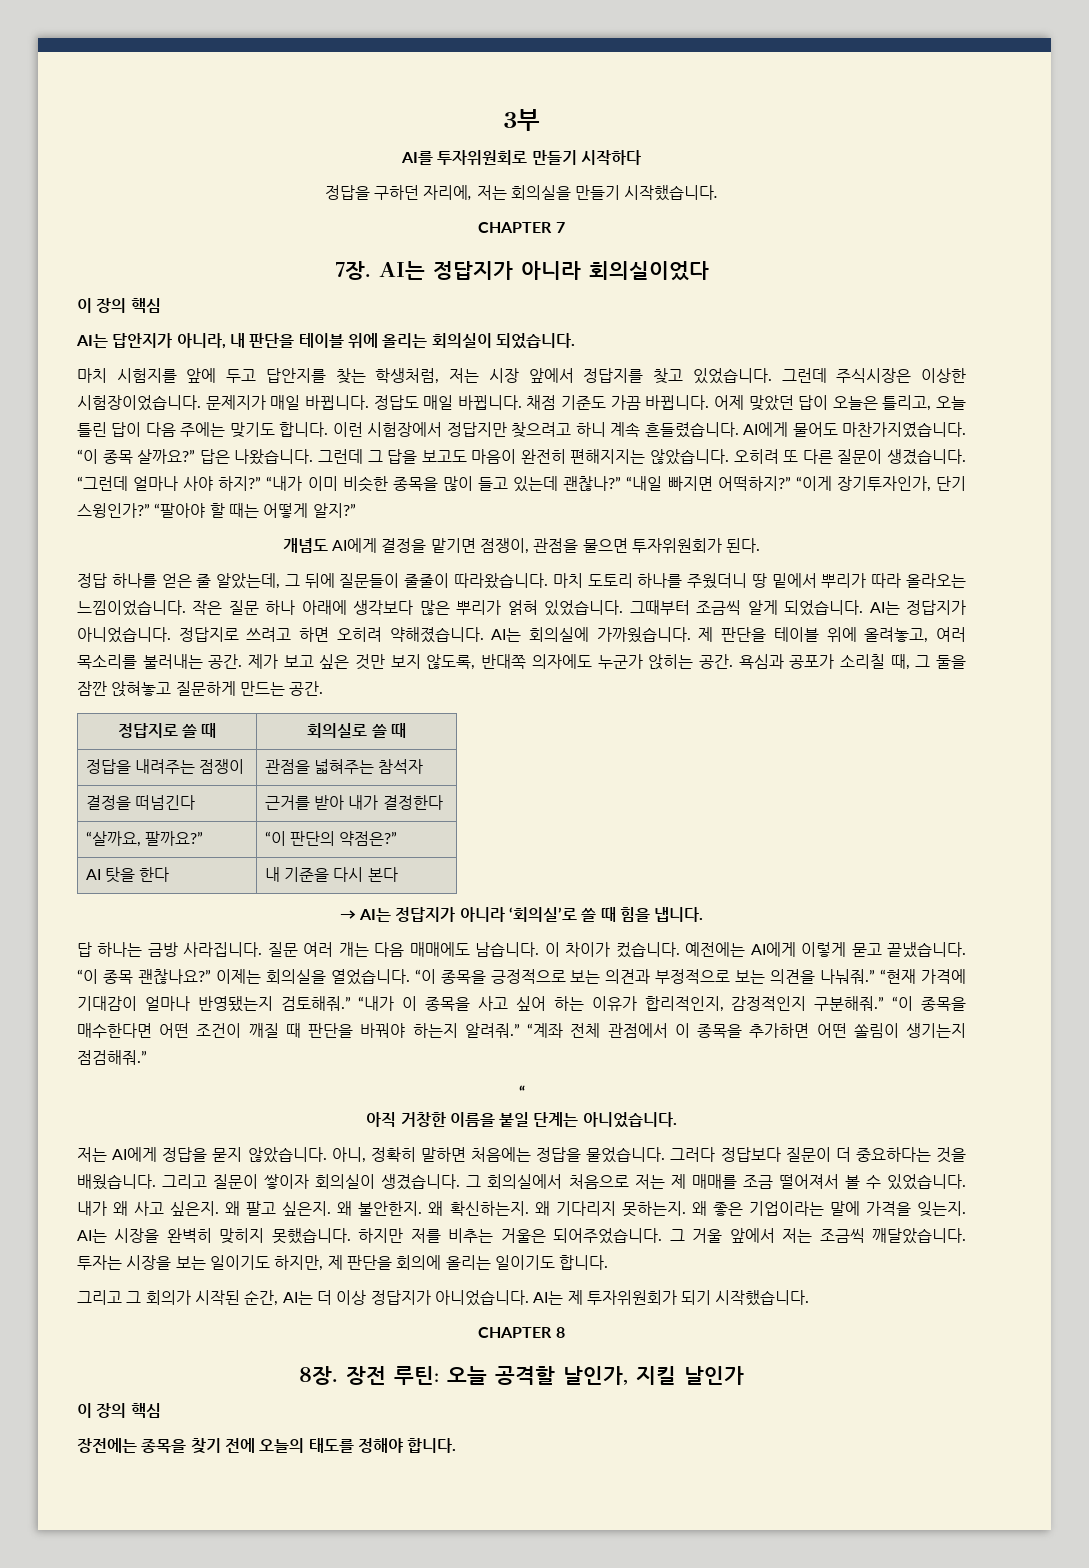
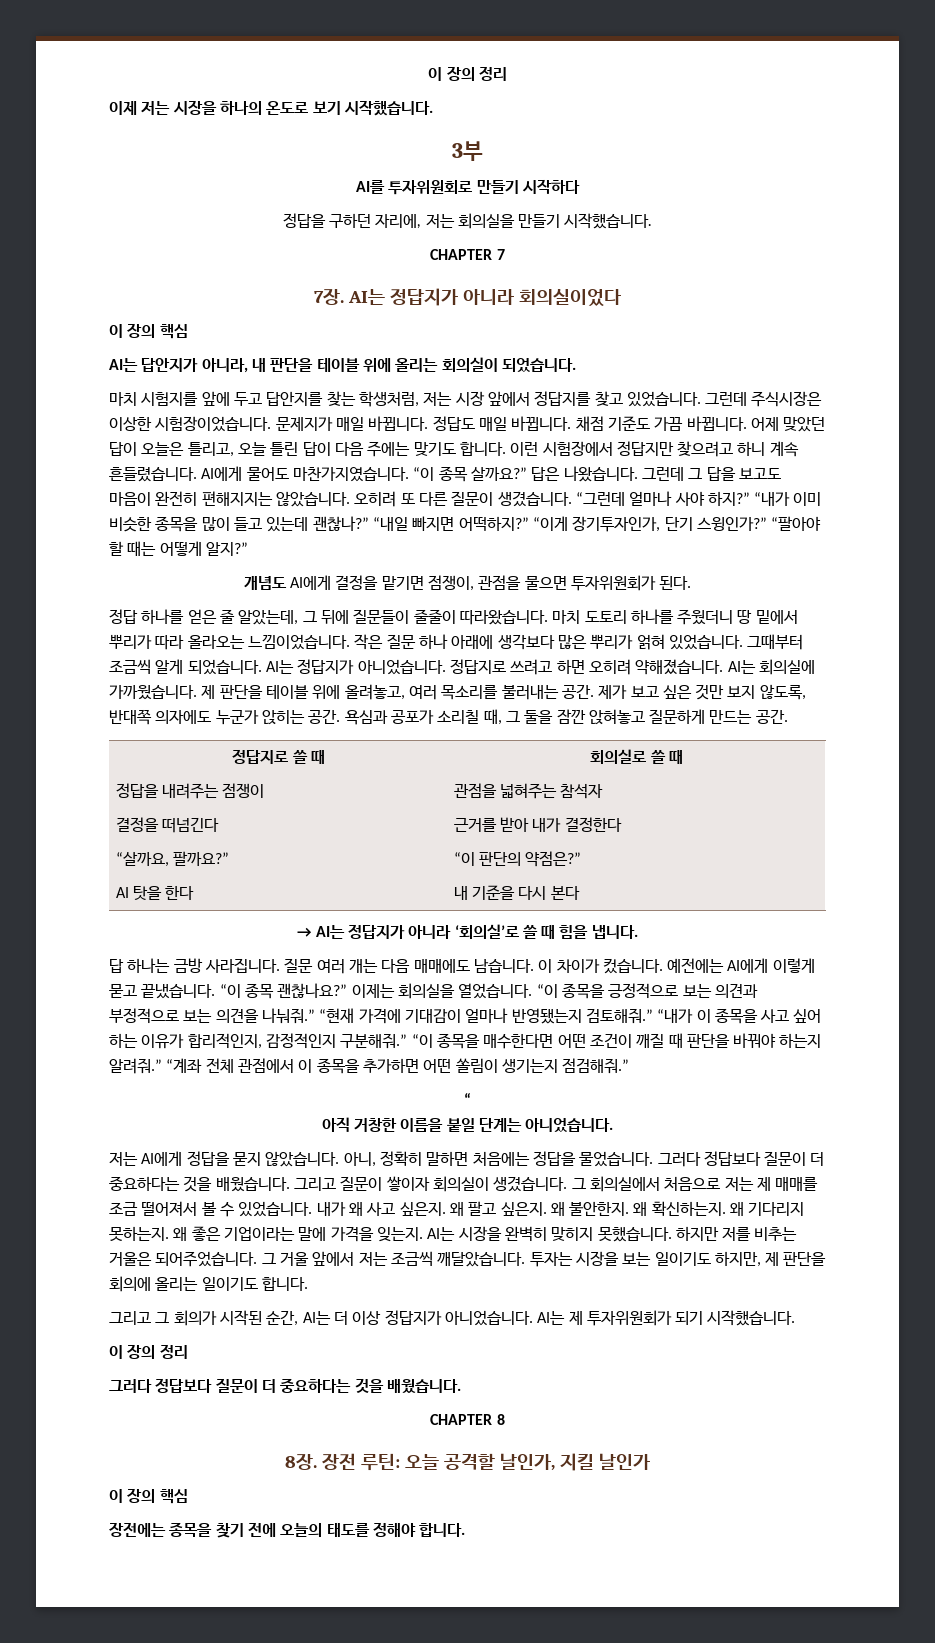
(503, 120) none -> [428,66,507,81] [109,100,433,116] 이 장의 정리 // 이제 저는 시장을 하나의 온도로 보기 시작했습니다. //
(810, 1298) none -> [109,1344,188,1359] [109,1378,461,1394] // 이 장의 정리 // 그러다 정답보다 질문이 더 중요하다는 것을 배웠습니다.

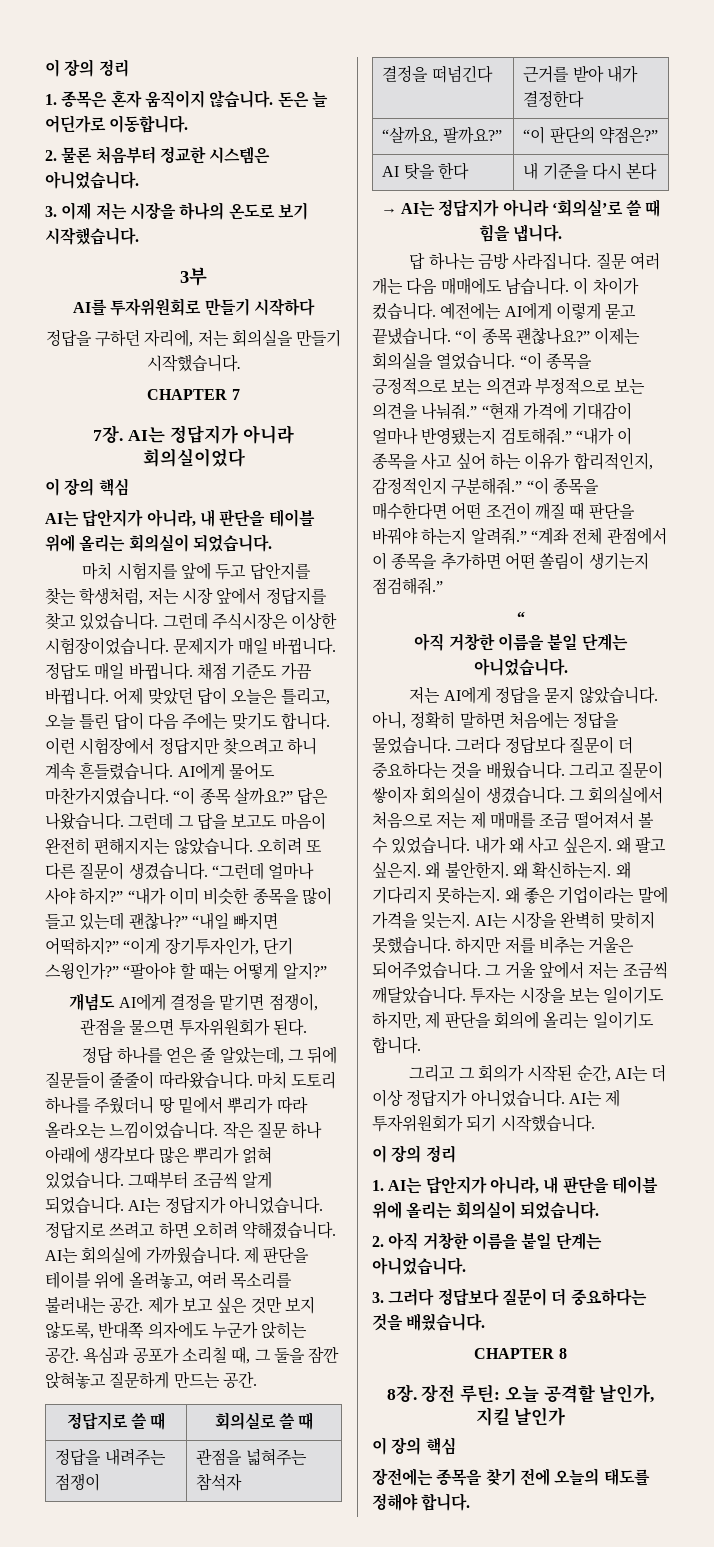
[428,66,507,81] 이 장의 정리 // -> [45,59,129,77] [45,90,328,108] [45,115,189,133] [45,146,271,164] [45,171,139,189] [45,206,57,217] 이 장의 정리 // 1. 종목은 혼자 움직이지 않습니다. 돈은 늘 어딘가로 이동합니다. // 2. 물론 처음부터 정교한 시스템은 아니었습니다. // 3.
(188, 1351) none -> [372,1176,658,1194] [372,1201,599,1219] [372,1232,602,1250] [372,1257,466,1275] [372,1292,384,1303] 1. AI는 답안지가 아니라, 내 판단을 테이블 위에 올리는 회의실이 되었습니다. // 2. 아직 거창한 이름을 붙일 단계는 아니었습니다. // 3.

